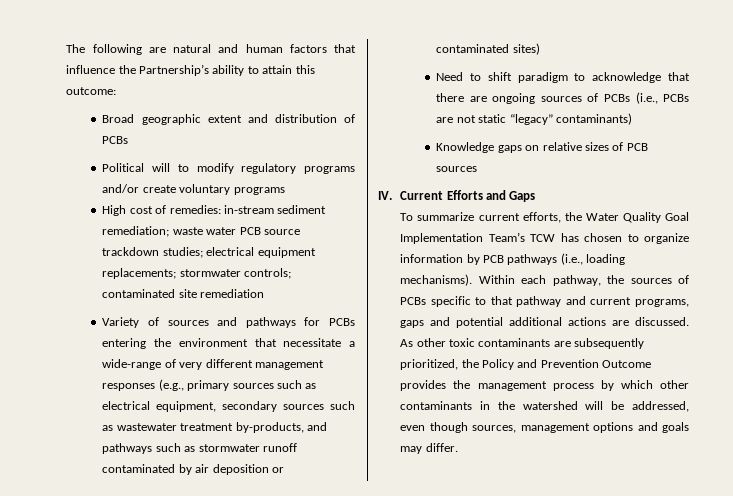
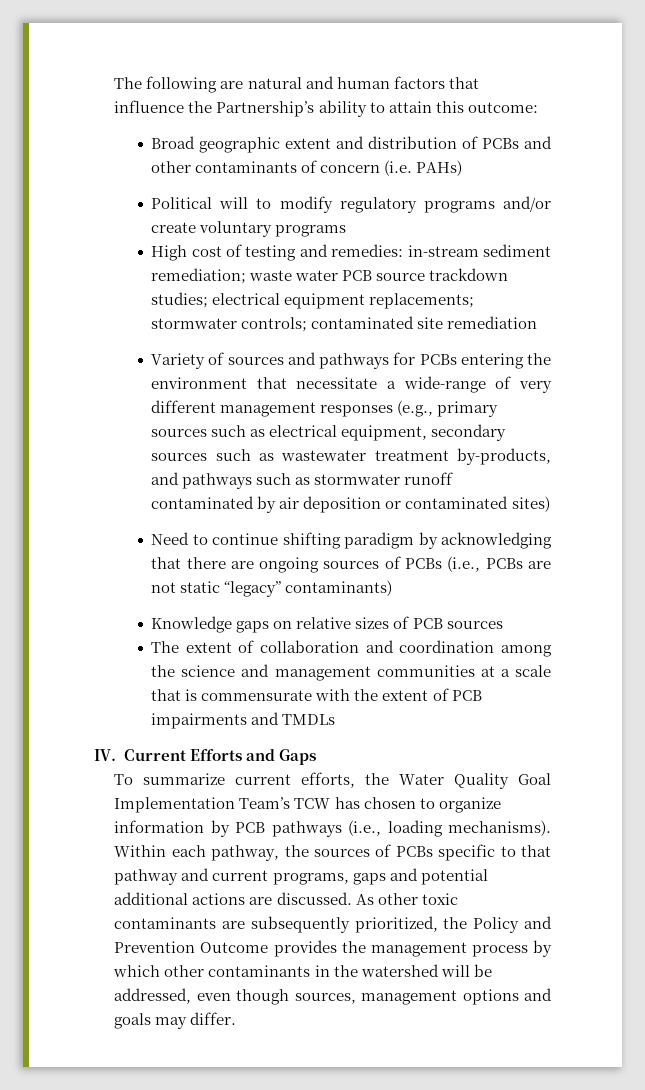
(129, 140) none -> [524,136,553,149] [151,160,463,176] and other contaminants of concern (i.e. PAHs)
(167, 209) none -> [245,244,328,261] testing and
[487,72,662,83] shift paradigm to acknowledge -> [212,532,552,549] continue shifting paradigm by acknowledging
(478, 169) none -> [151,640,552,657] [151,664,551,681] [151,688,482,701] [151,712,336,729] // The extent of collaboration and coordination among the science and management communities at a scale that is commensurate with the extent of PCB impairments and TMDLs

